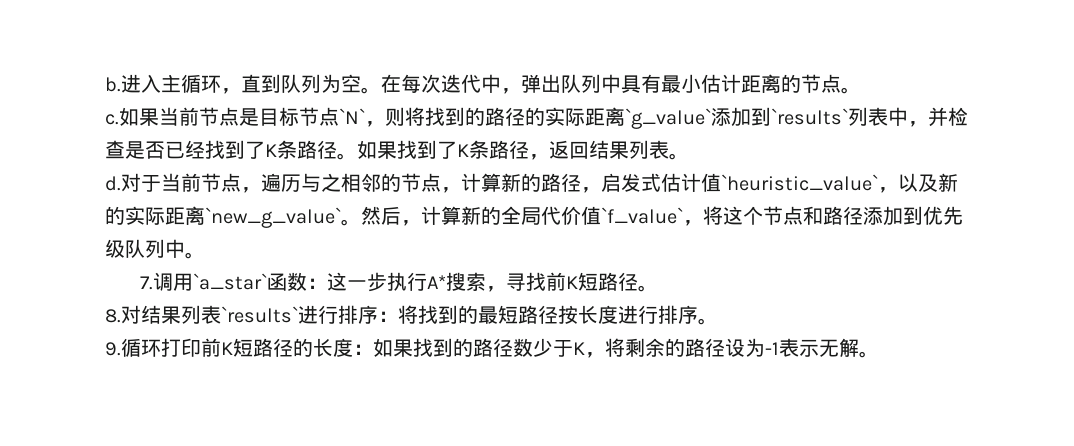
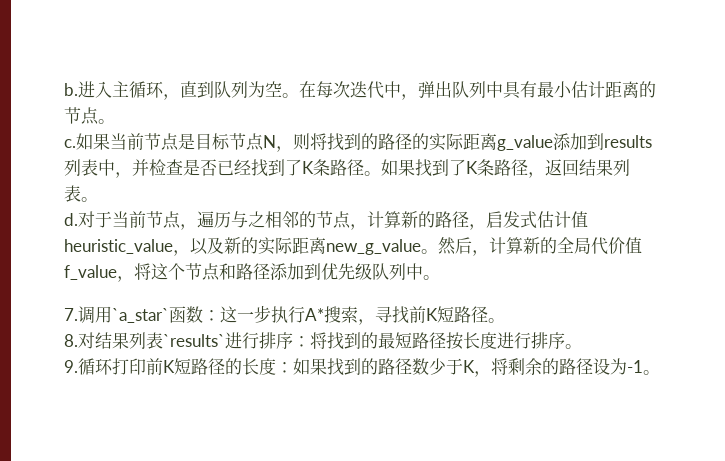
[339,108,365,124] `N` -> [263,135,276,148] N
[625,107,848,129] `g_value`添加到`results` -> [497,133,652,151] g_value添加到results
[721,174,878,191] `heuristic_value` -> [64,239,173,254] heuristic_value
[205,207,341,228] `new_g_value` -> [326,239,421,255] new_g_value
[601,207,683,224] `f_value` -> [64,265,117,280] f_value
[779,338,859,357] 表示无解 -> (643, 366) none

